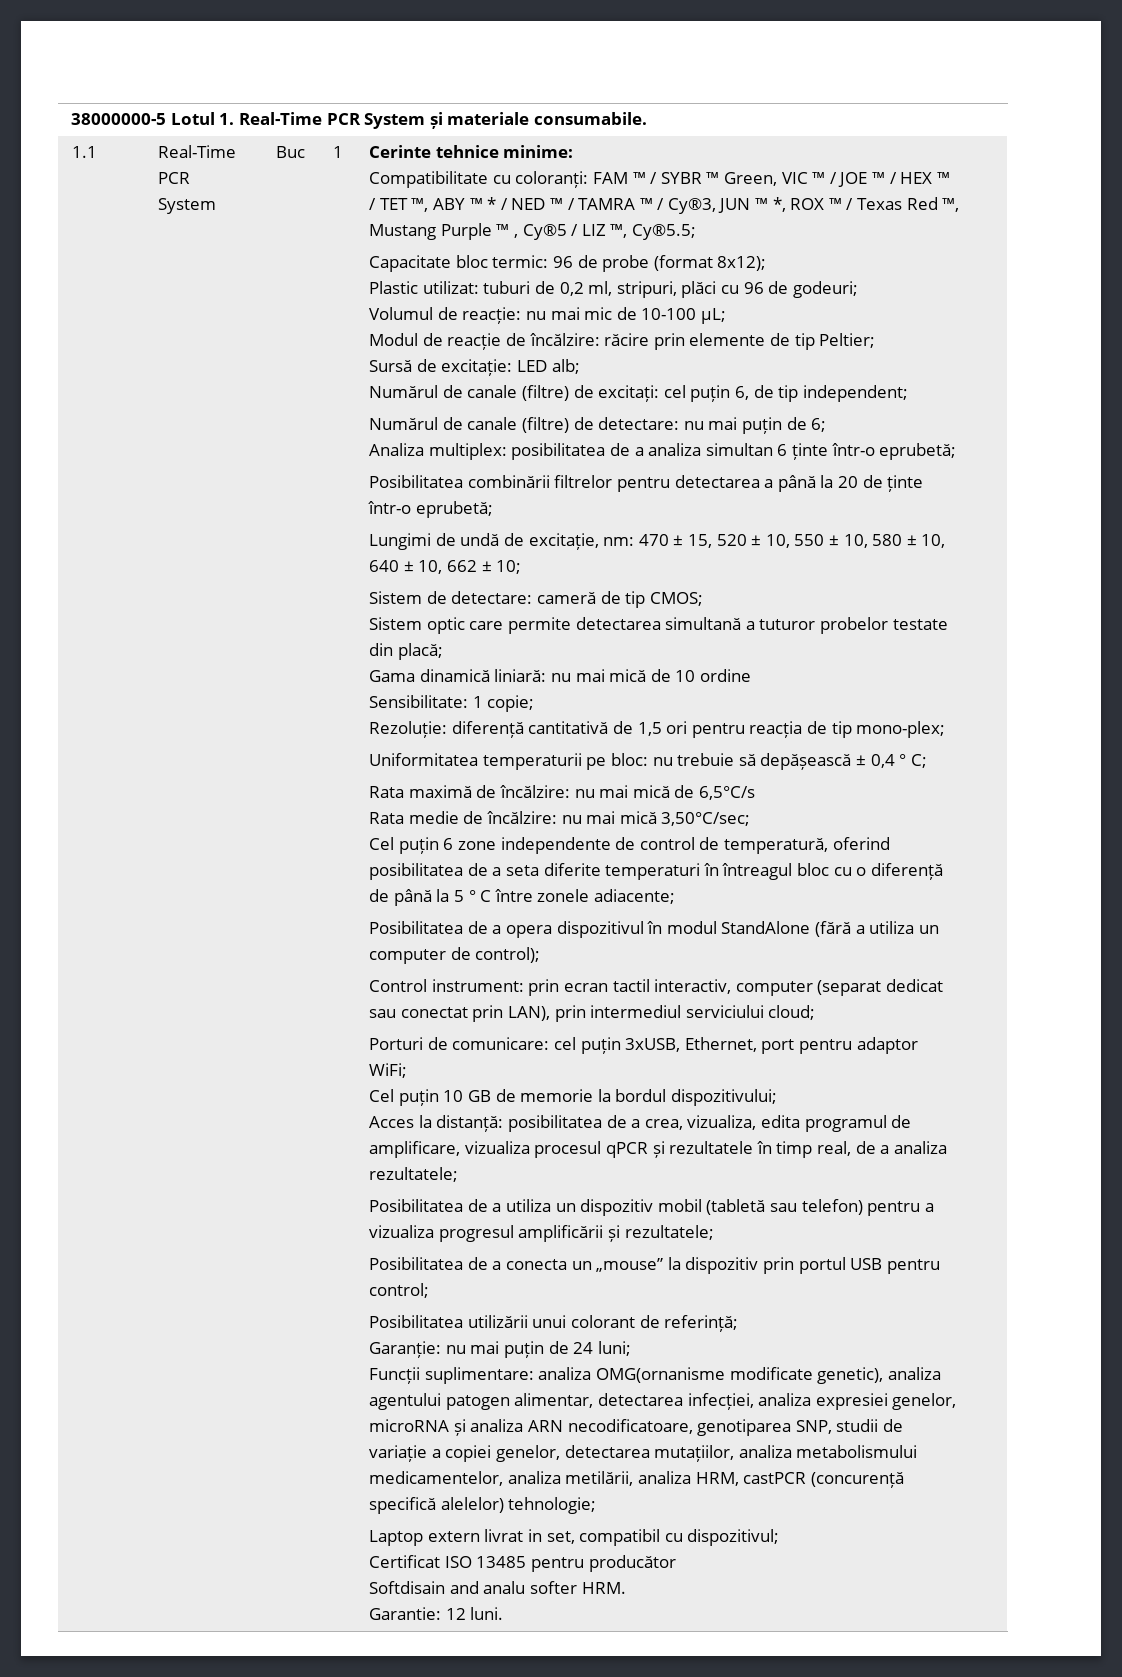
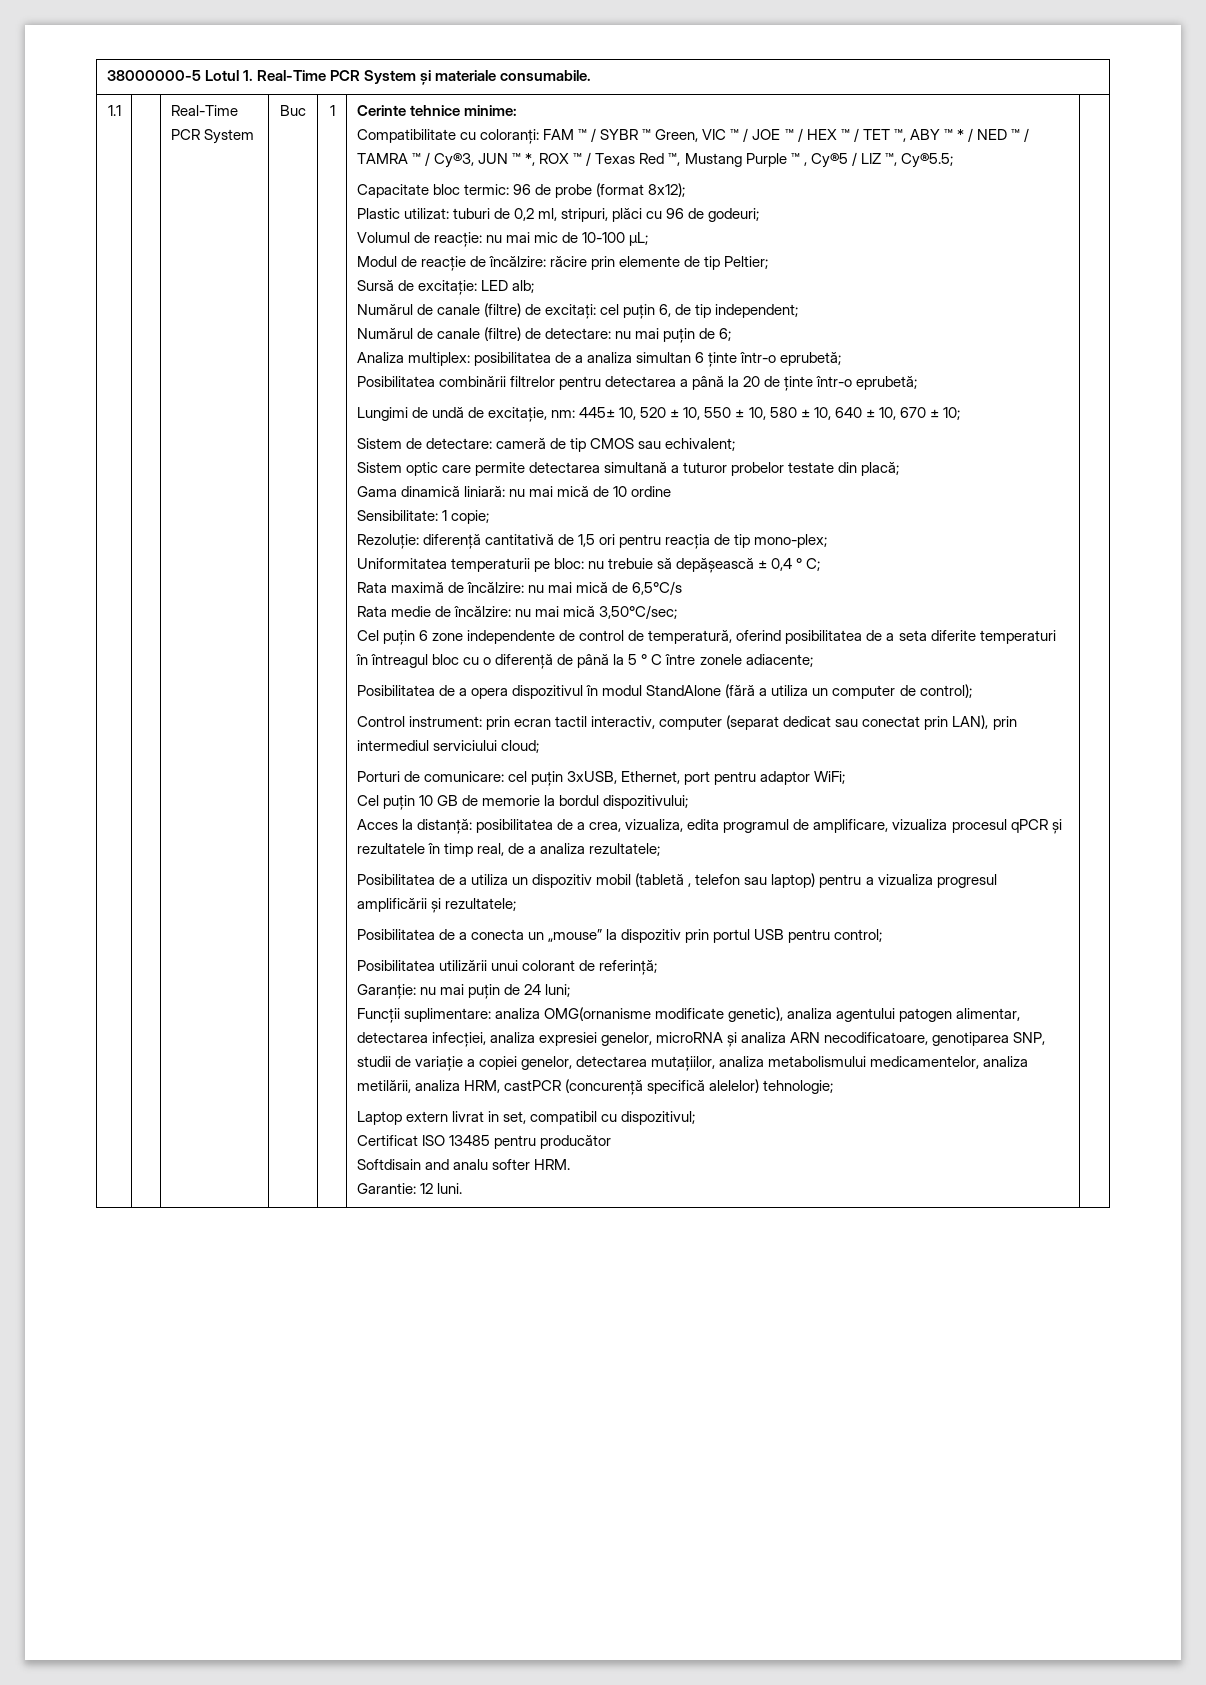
[638,534,712,548] 470 ± 15, -> [579,407,637,420] 445± 10,
[447,560,478,572] 662 -> [899,407,926,418] 670
[649,592,703,606] CMOS; -> [590,438,736,451] CMOS sau echivalent;
[769,1199,863,1215] sau telefon) -> [688,873,816,888] , telefon sau laptop)

